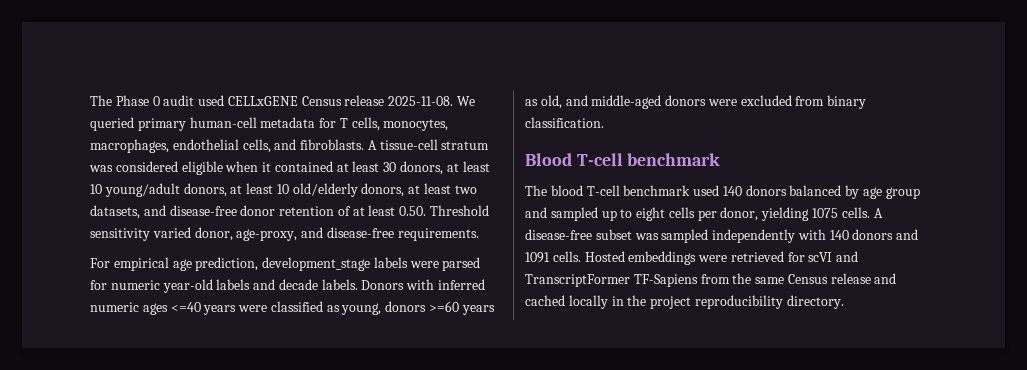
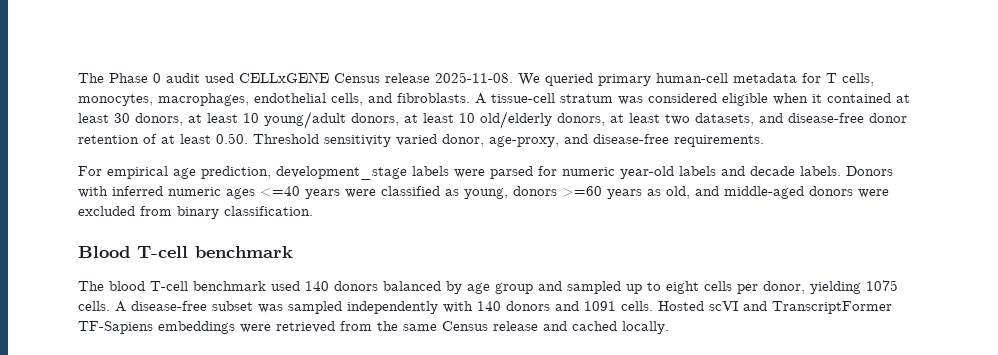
[628,251,805,265] embeddings were retrieved for -> (704, 306) none
(698, 280) none -> [158,321,335,334] embeddings were retrieved
[568,295,844,309] locally in the project reproducibility directory. -> [622,321,669,334] locally.

